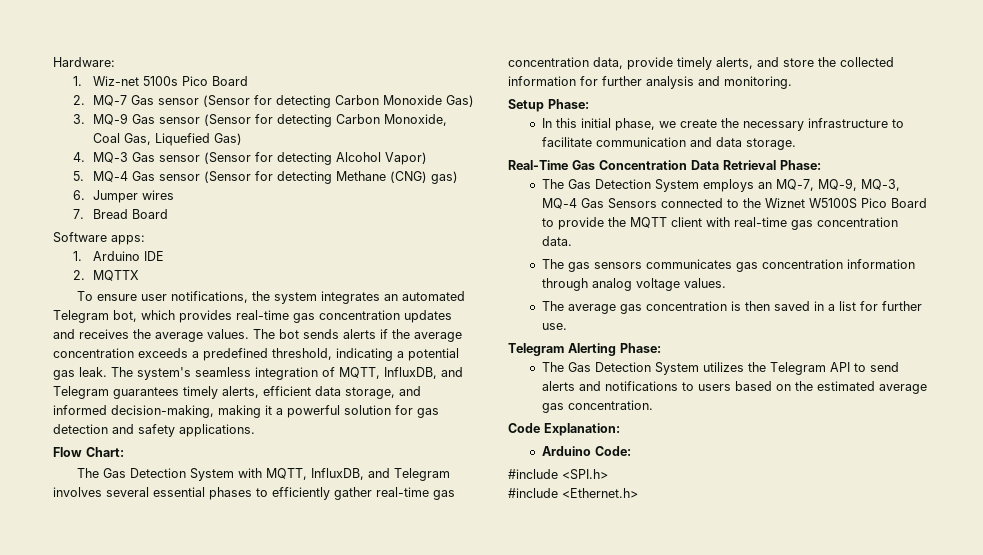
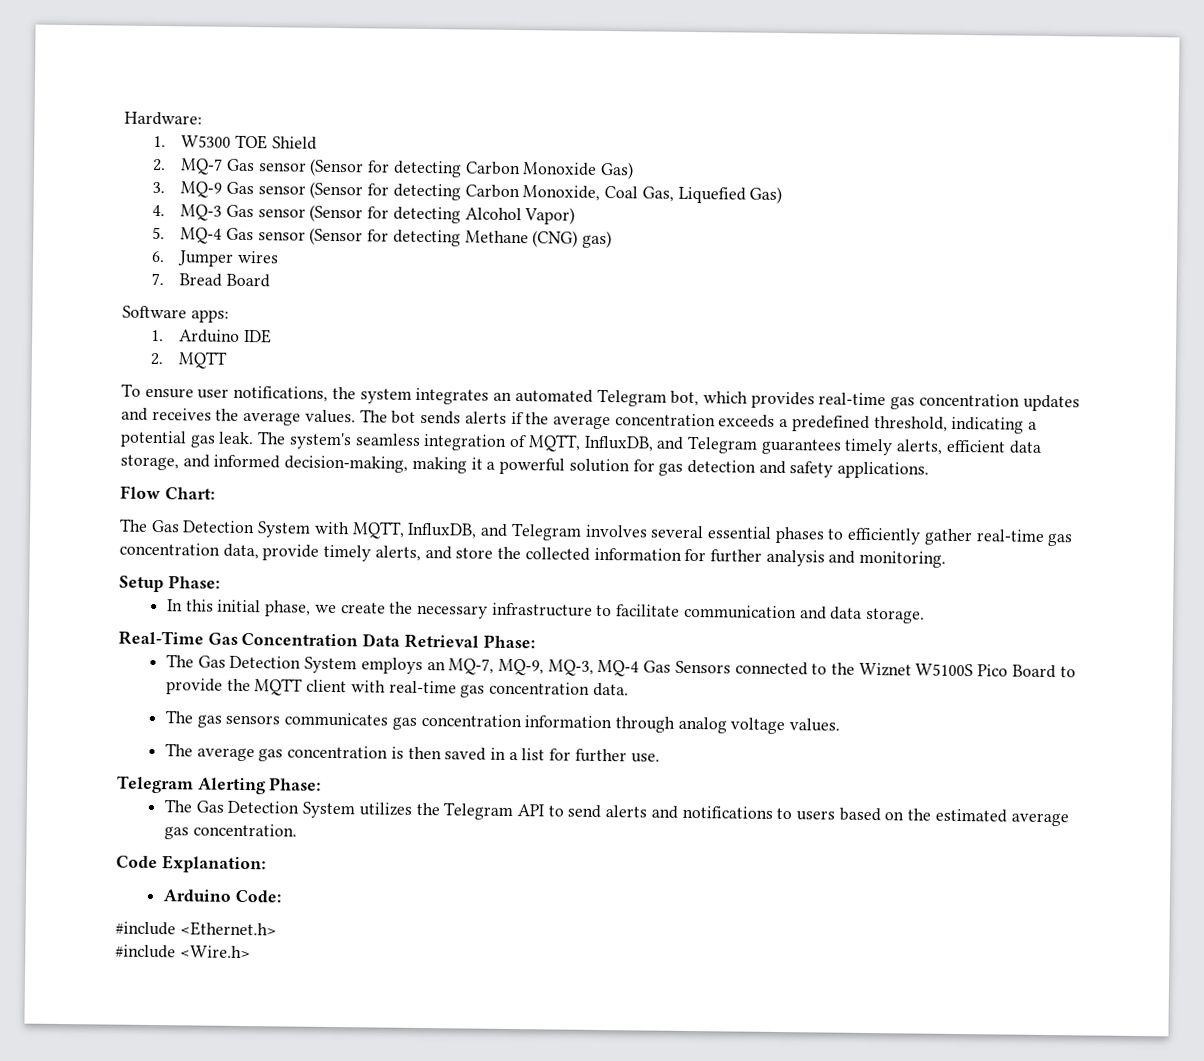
[92,76,248,86] Wiz-net 5100s Pico Board -> [181,134,317,150] W5300 TOE Shield
[92,270,139,281] MQTTX -> [178,351,228,369] MQTT
[562,469,608,480] [508,488,638,498] <SPI.h> // #include <Ethernet.h> -> [179,921,277,937] [115,944,251,959] <Ethernet.h> // #include <Wire.h>

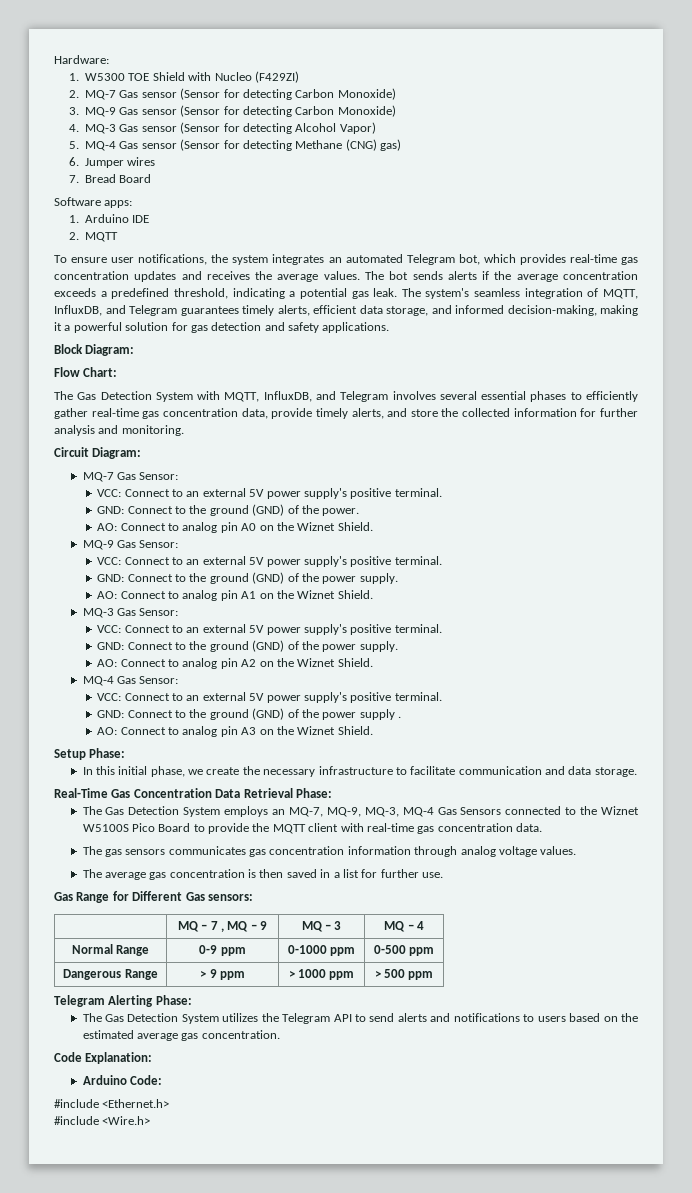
(317, 143) none -> [188,71,299,83] with Nucleo (F429ZI)
[522,161,635,180] Monoxide Gas) -> [337,88,396,100] Monoxide)
[522,185,783,204] Monoxide, Coal Gas, Liquefied Gas) -> [337,105,396,117] Monoxide)
(930, 470) none -> [54,344,135,356] // Block Diagram:
(947, 559) none -> [54,447,142,459] [82,472,179,482] [97,488,442,499] [97,504,360,516] [97,522,373,533] [82,540,179,550] [97,556,442,567] [97,572,398,584] [97,590,373,601] [82,608,179,618] [97,624,442,635] [97,640,398,652] [97,658,373,669] [82,676,179,686] [97,692,442,703] [97,708,402,720] [97,726,373,737] // Circuit Diagram: // MQ-7 Gas Sensor: // VCC: Connect to an external 5V power supply's positive terminal. // GND: Connect to the ground (GND) of the power. // AO: Connect to analog pin A0 on the Wiznet Shield. // MQ-9 Gas Sensor: // VCC: Connect to an external 5V power supply's positive terminal. // GND: Connect to the ground (GND) of the power supply. // AO: Connect to analog pin A1 on the Wiznet Shield. // MQ-3 Gas Sensor: // VCC: Connect to an external 5V power supply's positive terminal. // GND: Connect to the ground (GND) of the power supply. // AO: Connect to analog pin A2 on the Wiznet Shield. // MQ-4 Gas Sensor: // VCC: Connect to an external 5V power supply's positive terminal. // GND: Connect to the ground (GND) of the power supply . // AO: Connect to analog pin A3 on the Wiznet Shield.
(660, 758) none -> [54,891,253,903] [177,921,268,932] [301,921,342,932] [384,921,424,932] [71,944,150,956] [199,945,246,956] [287,945,356,956] [373,945,435,956] [63,969,158,980] [200,969,245,980] [288,969,355,980] [374,969,434,980] // Gas Range for Different Gas sensors: // | MQ – 7 , MQ – 9 | MQ – 3 | MQ – 4 // Normal Range | 0-9 ppm | 0-1000 ppm | 0-500 ppm // Dangerous Range | > 9 ppm | > 1000 ppm | > 500 ppm

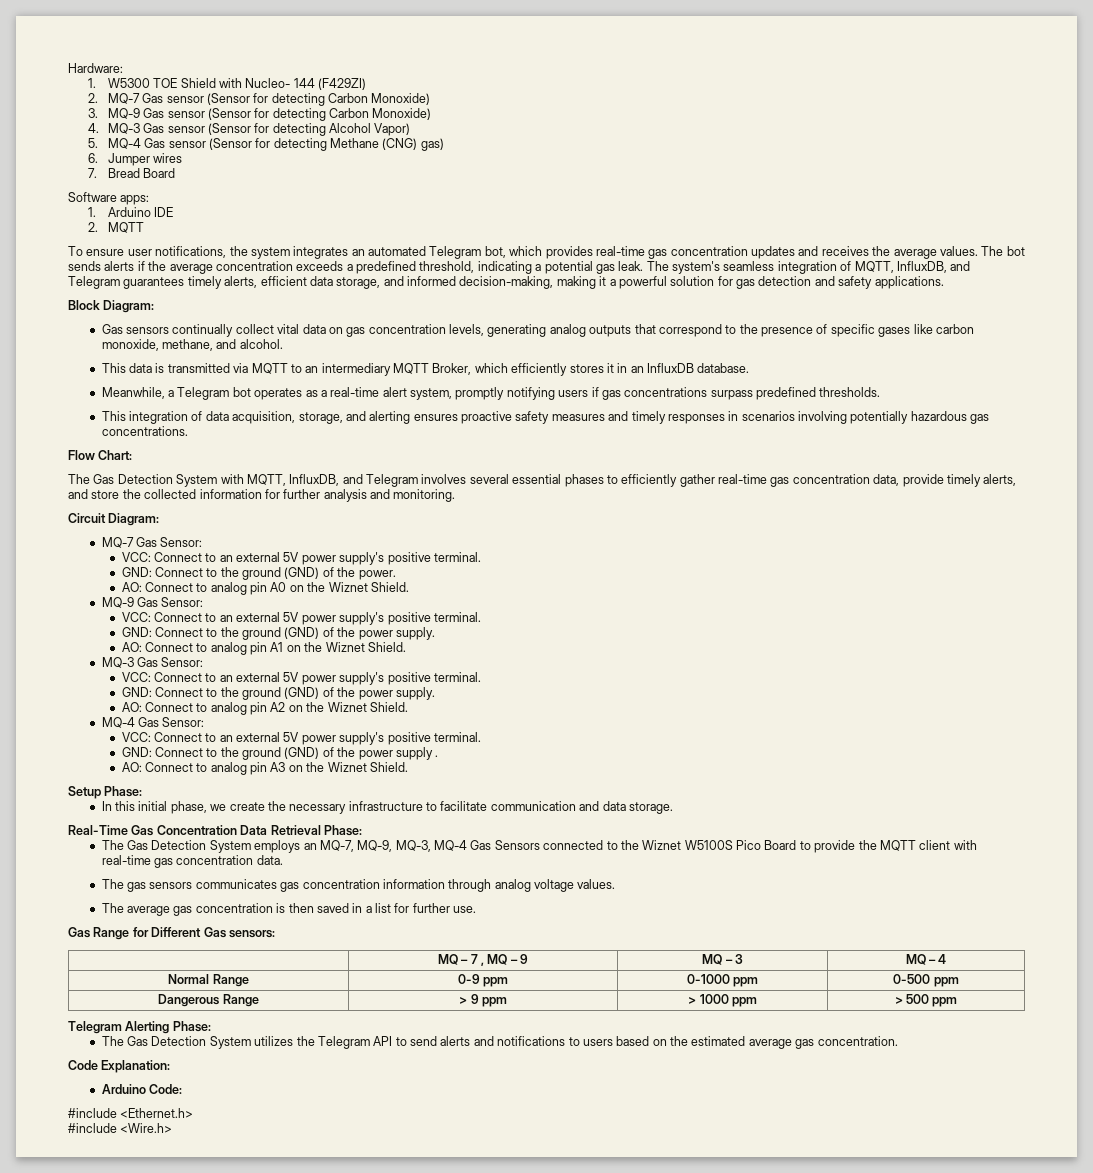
[214,72,252,81] Nucleo -> [245,78,315,88] Nucleo- 144
(135, 350) none -> [101,324,974,337] [101,339,283,351] [101,363,750,376] [101,387,881,400] [101,411,990,424] [101,426,188,436] // Gas sensors continually collect vital data on gas concentration levels, generating analog outputs that correspond to the presence of specific gases like carbon monoxide, methane, and alcohol. // This data is transmitted via MQTT to an intermediary MQTT Broker, which efficiently stores it in an InfluxDB database. // Meanwhile, a Telegram bot operates as a real-time alert system, promptly notifying users if gas concentrations surpass predefined thresholds. // This integration of data acquisition, storage, and alerting ensures proactive safety measures and timely responses in scenarios involving potentially hazardous gas concentrations.

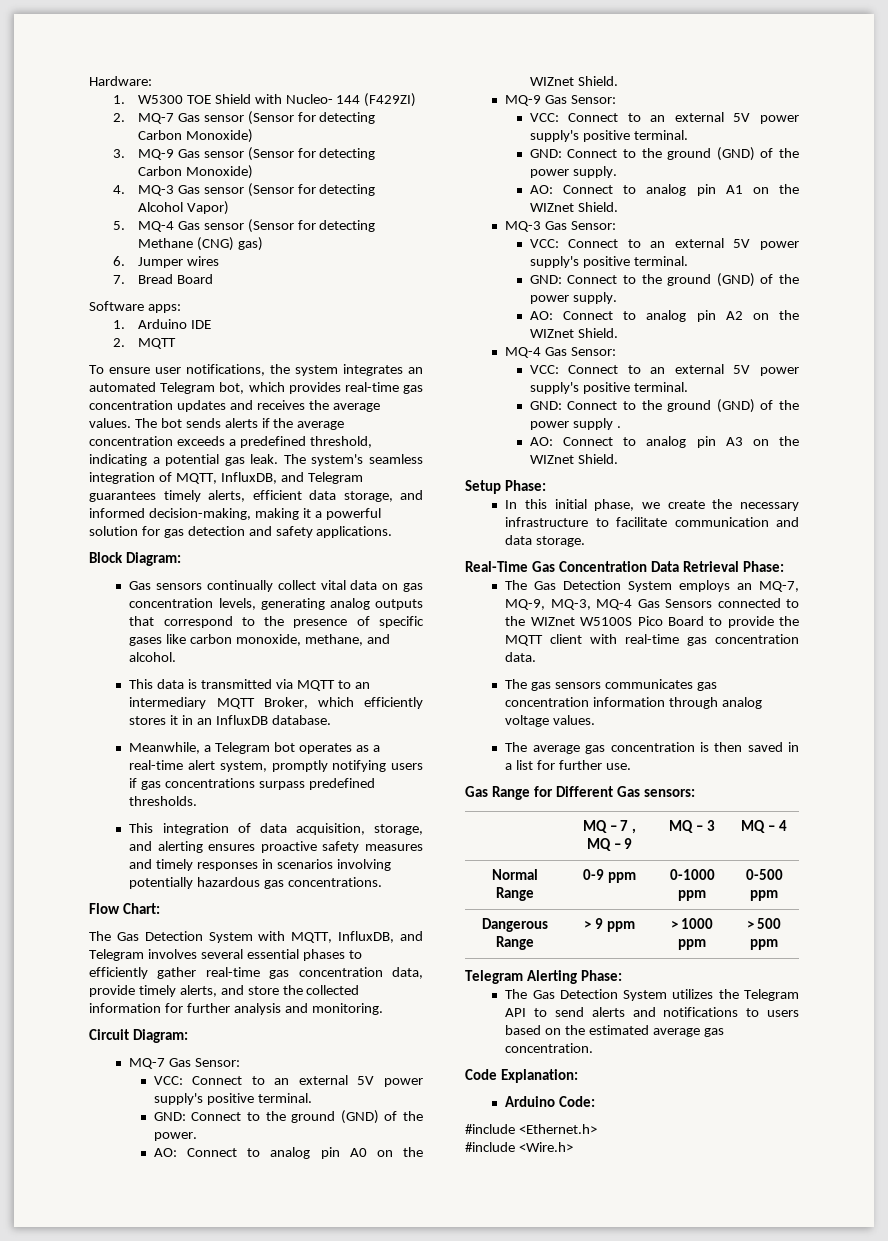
[328,582,368,592] Wiznet -> [529,77,574,86] WIZnet
[325,642,365,652] Wiznet -> [529,203,574,212] WIZnet
[327,702,367,712] Wiznet -> [529,329,574,338] WIZnet
[327,762,367,772] Wiznet -> [529,455,574,464] WIZnet
[642,840,682,850] Wiznet -> [530,617,575,626] WIZnet

